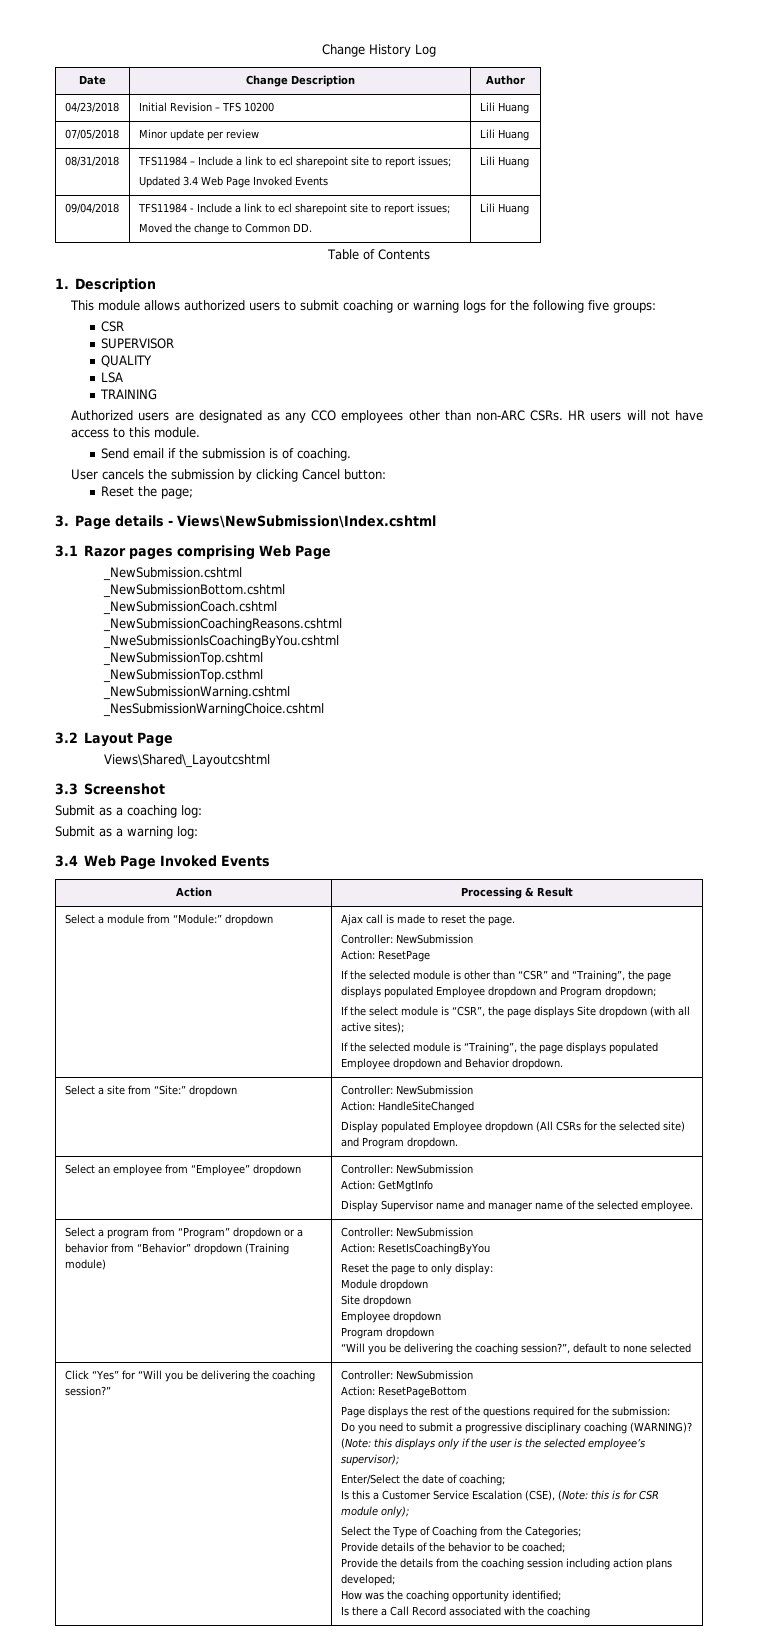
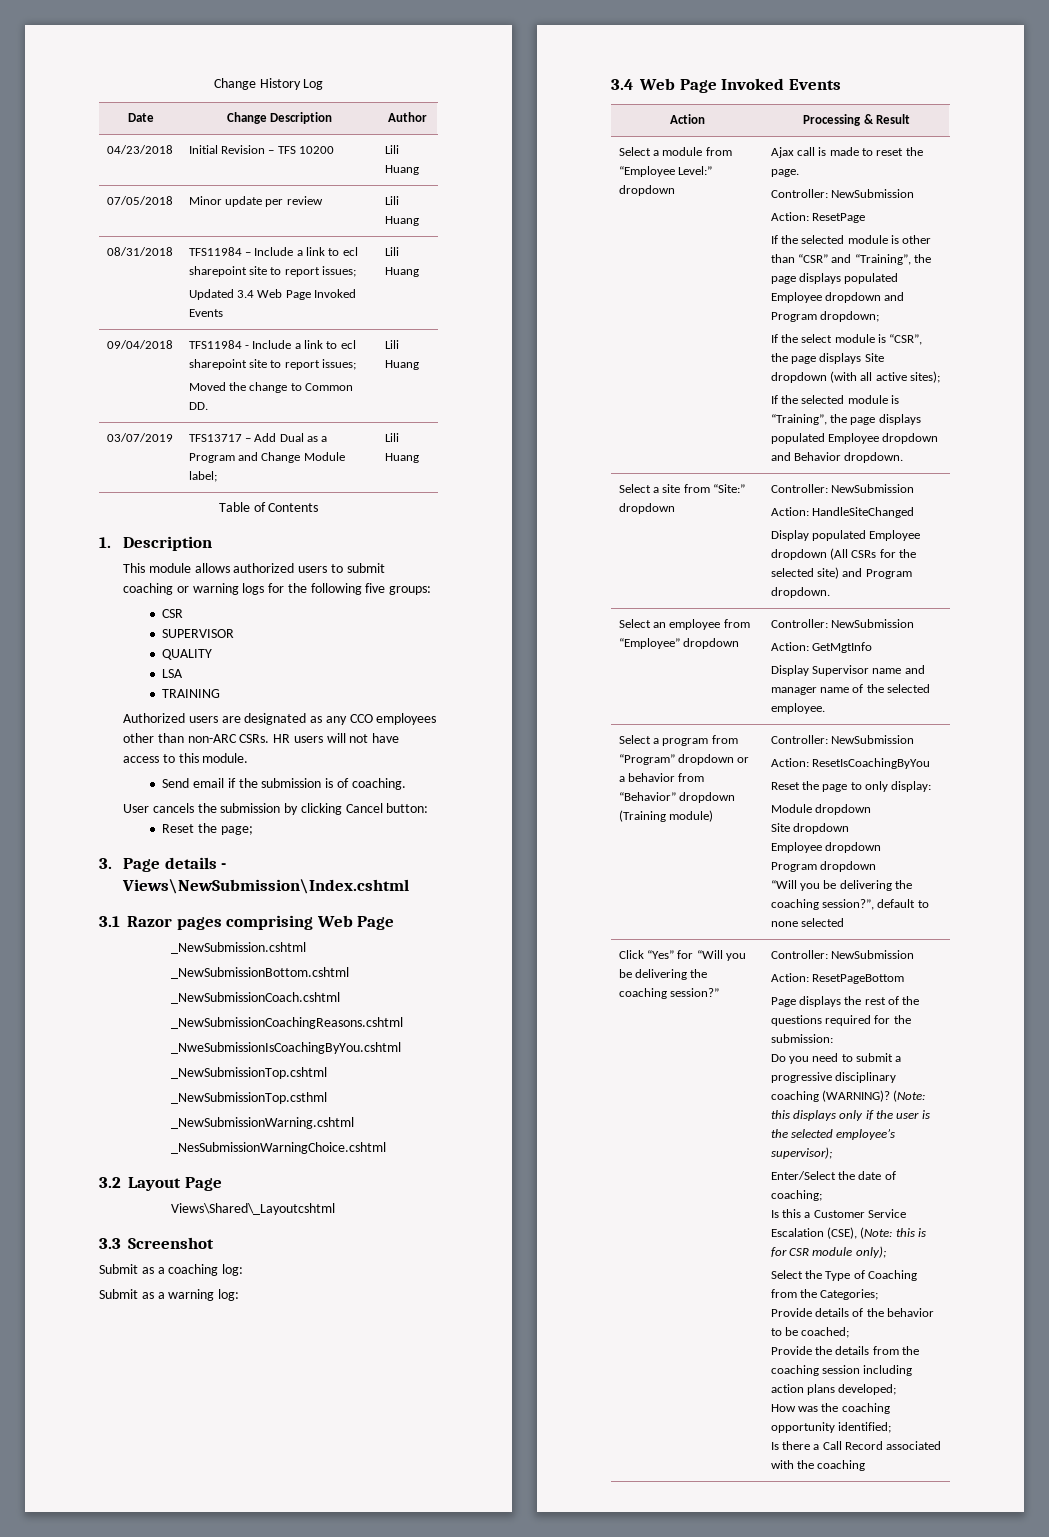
(529, 209) none -> [106,433,173,442] [188,433,328,442] [188,452,345,463] [188,471,217,482] [384,433,399,442] [384,453,419,463] // 03/07/2019 | TFS13717 – Add Dual as a Program and Change Module label; | Lili Huang
[172,914,222,924] “Module:” -> [618,166,712,177] “Employee Level:”

